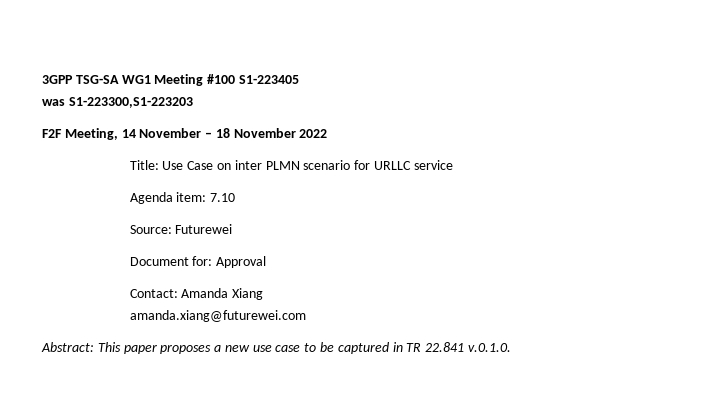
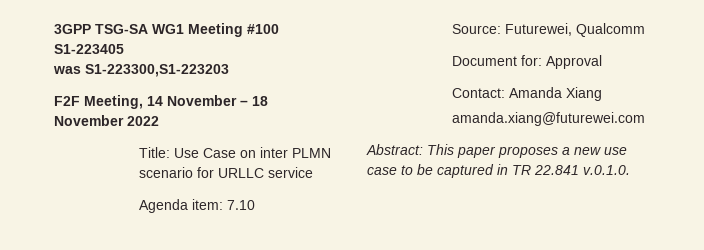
[175,224,233,234] Futurewei -> [504,23,645,37] Futurewei, Qualcomm

